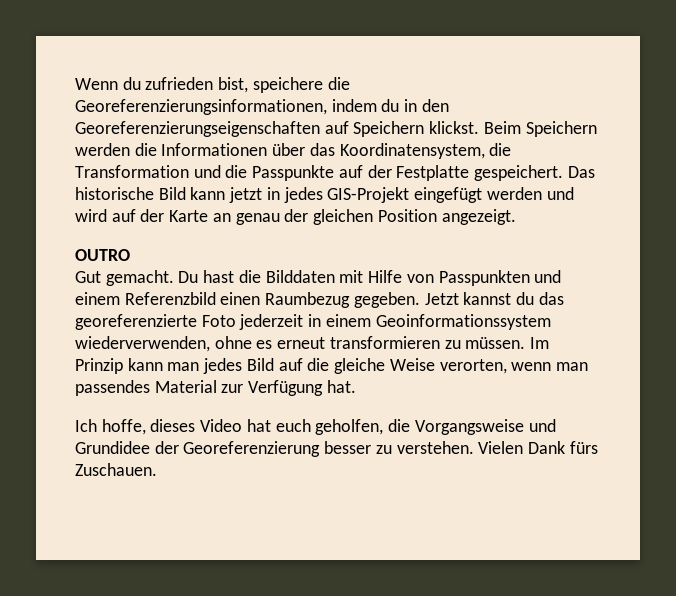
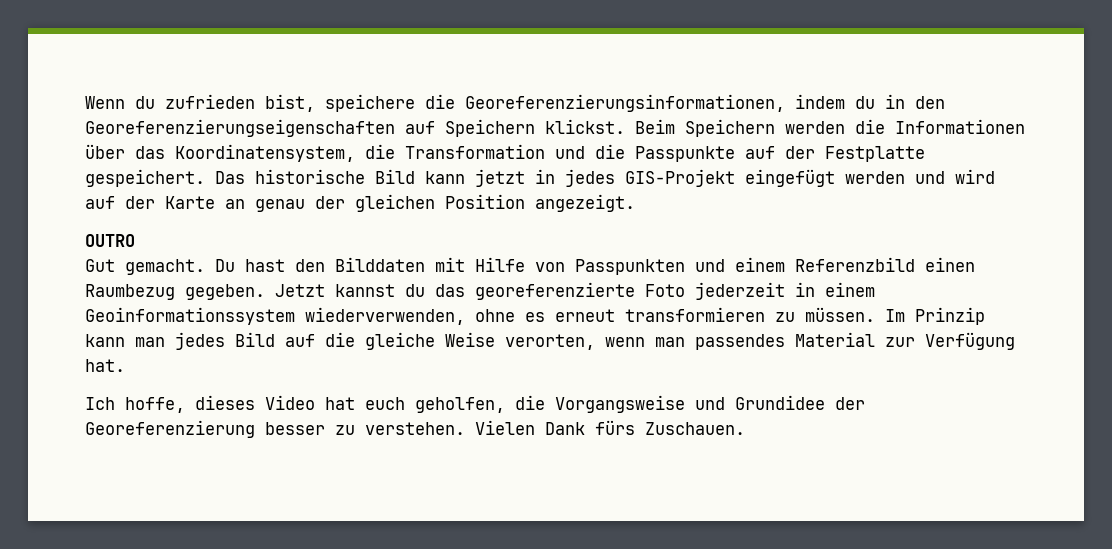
[238,270,261,283] die -> [295,259,325,272] den

